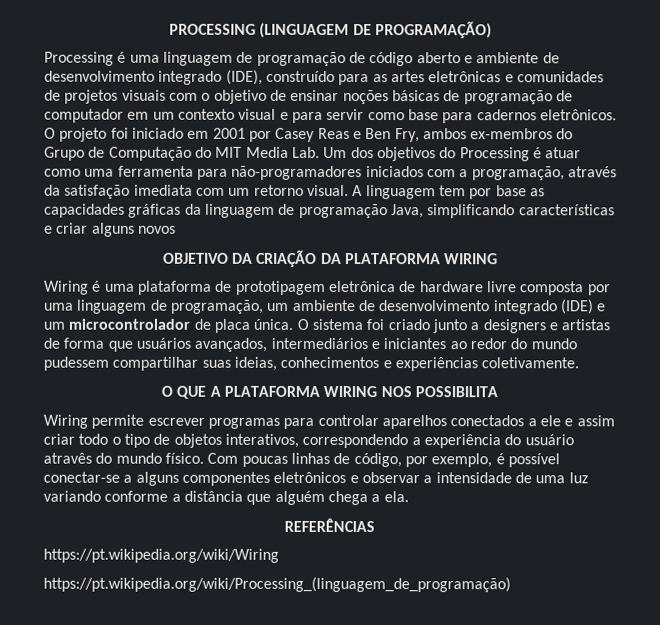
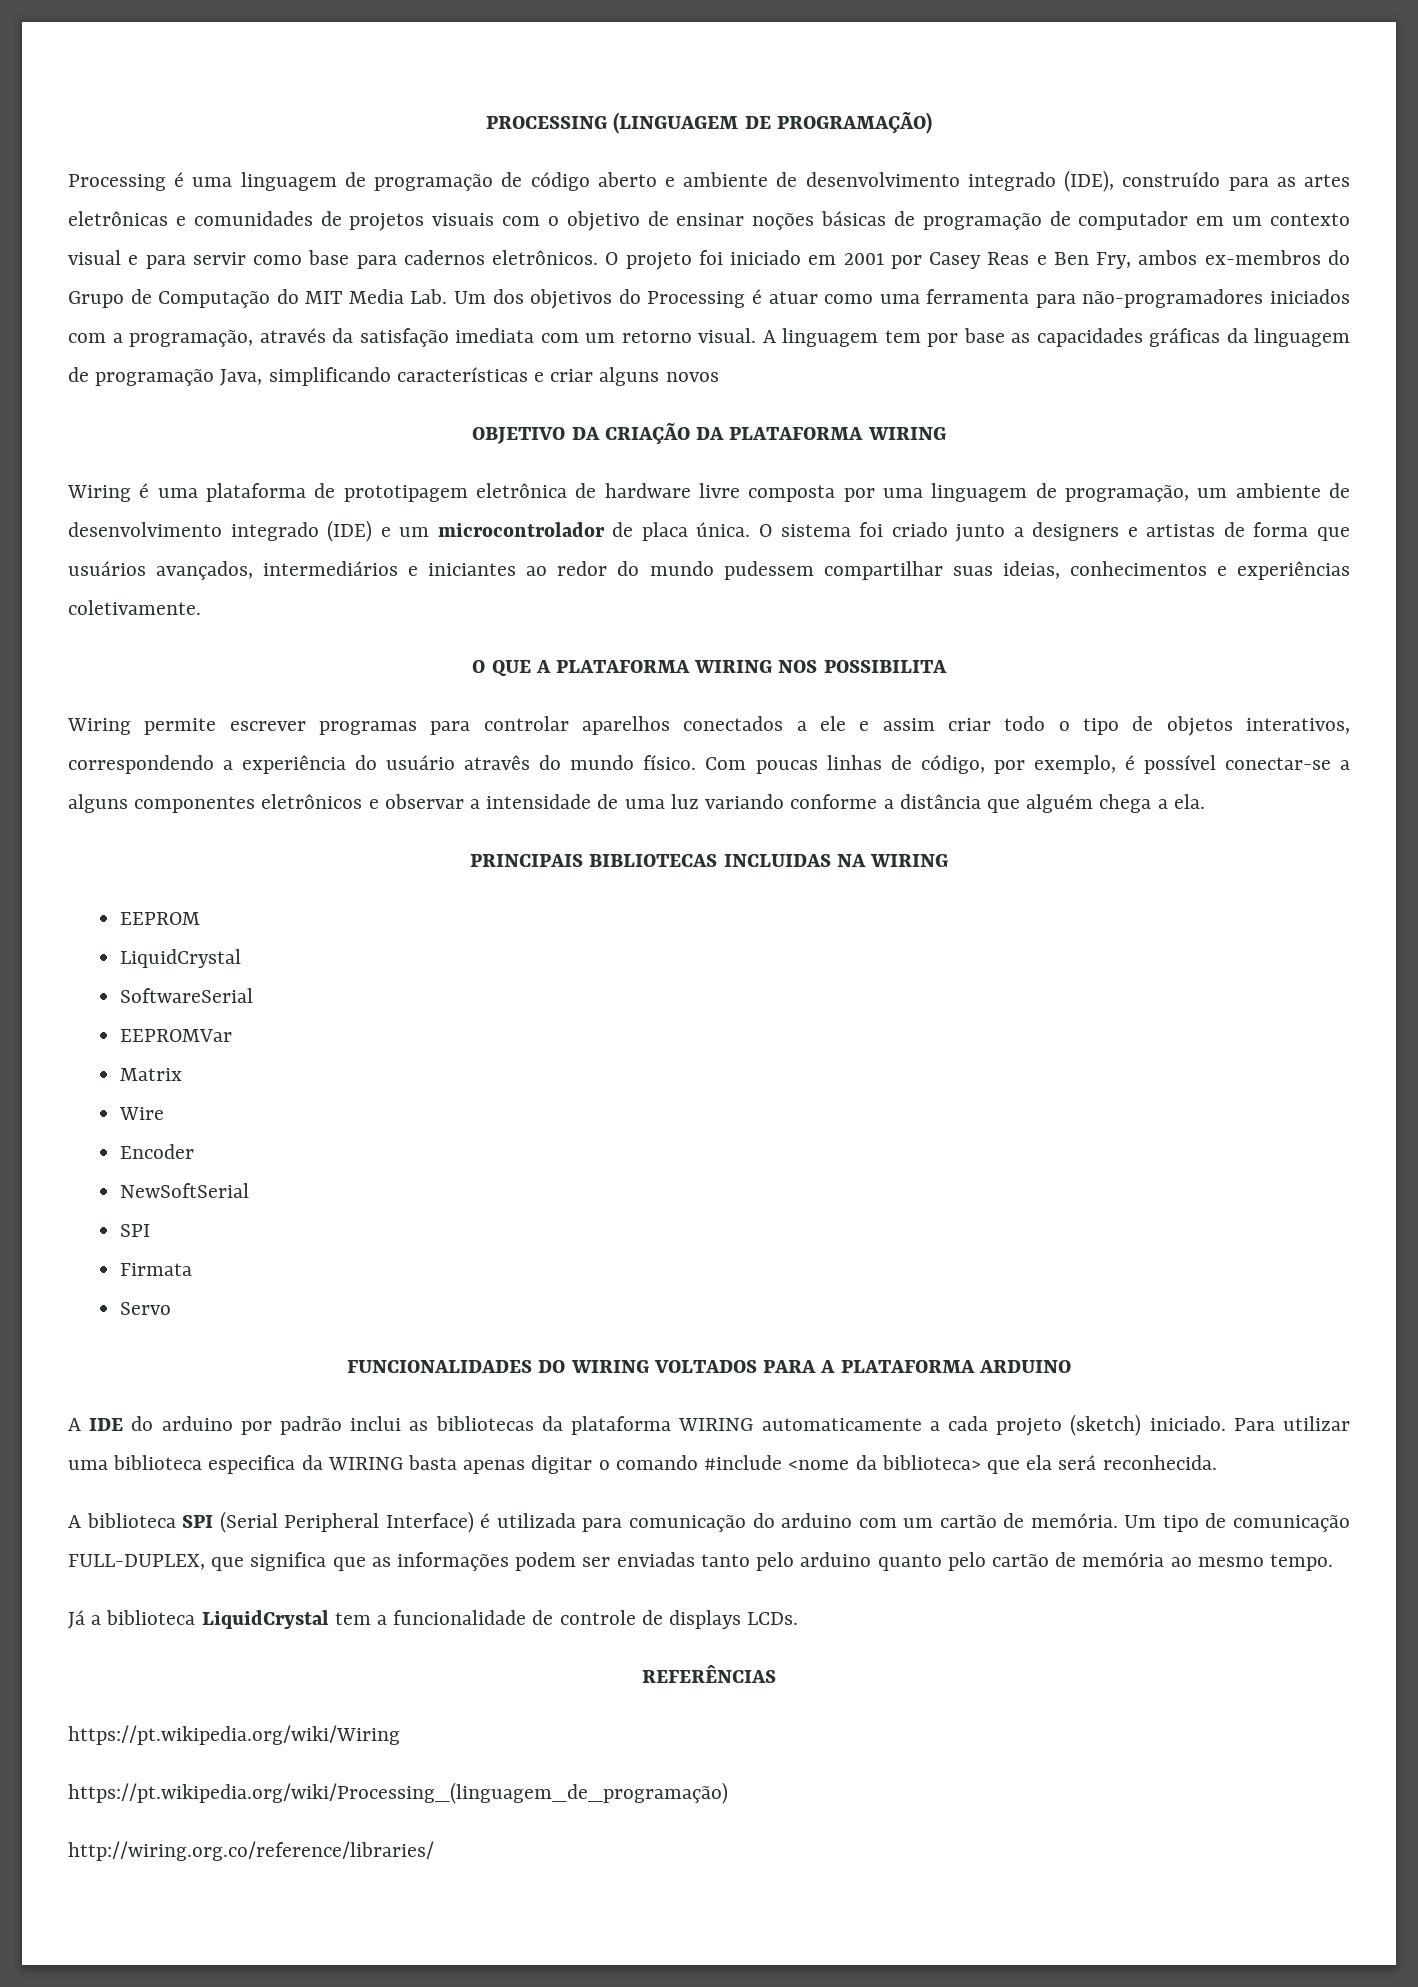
(409, 497) none -> [470,854,948,867] [120,912,201,925] [120,949,242,968] [120,988,254,1003] [120,1029,233,1042] [120,1068,183,1081] [119,1107,165,1120] [120,1144,195,1159] [120,1183,250,1198] [120,1224,151,1237] [120,1263,193,1276] [120,1302,172,1315] [347,1360,1071,1373] [68,1414,1350,1436] [68,1455,1217,1474] [68,1511,1350,1533] [68,1552,1333,1571] [68,1610,799,1629] // PRINCIPAIS BIBLIOTECAS INCLUIDAS NA WIRING // EEPROM // LiquidCrystal // SoftwareSerial // EEPROMVar // Matrix // Wire // Encoder // NewSoftSerial // SPI // Firmata // Servo // FUNCIONALIDADES DO WIRING VOLTADOS PARA A PLATAFORMA ARDUINO // A IDE do arduino por padrão inclui as bibliotecas da plataforma WIRING automaticamente a cada projeto (sketch) iniciado. Para utilizar uma biblioteca especifica da WIRING basta apenas digitar o comando #include <nome da biblioteca> que ela será reconhecida. // A biblioteca SPI (Serial Peripheral Interface) é utilizada para comunicação do arduino com um cartão de memória. Um tipo de comunicação FULL-DUPLEX, que significa que as informações podem ser enviadas tanto pelo arduino quanto pelo cartão de memória ao mesmo tempo. // Já a biblioteca LiquidCrystal tem a funcionalidade de controle de displays LCDs.
(511, 584) none -> [68,1841,434,1861] // http://wiring.org.co/reference/libraries/

